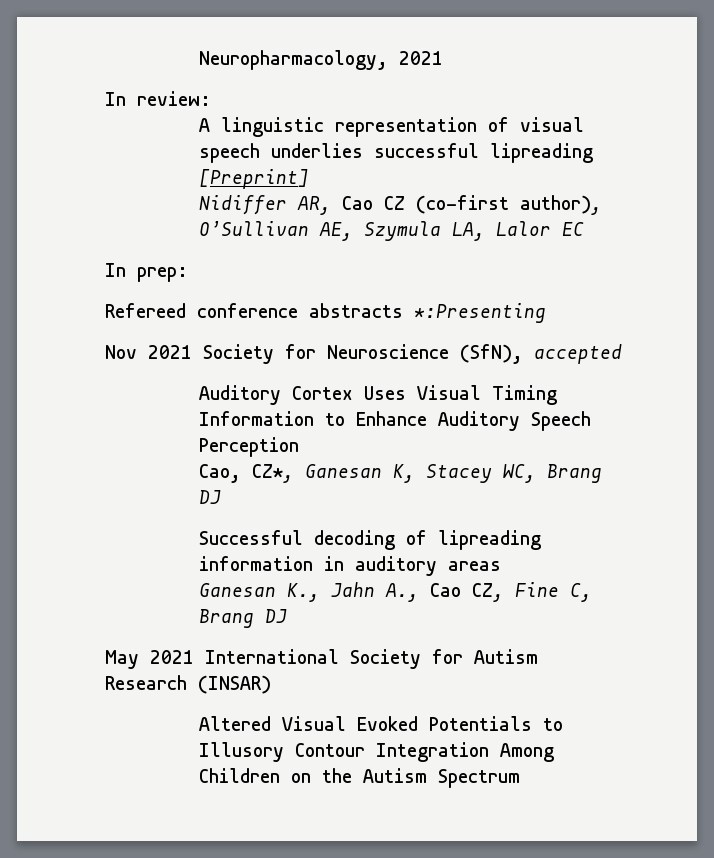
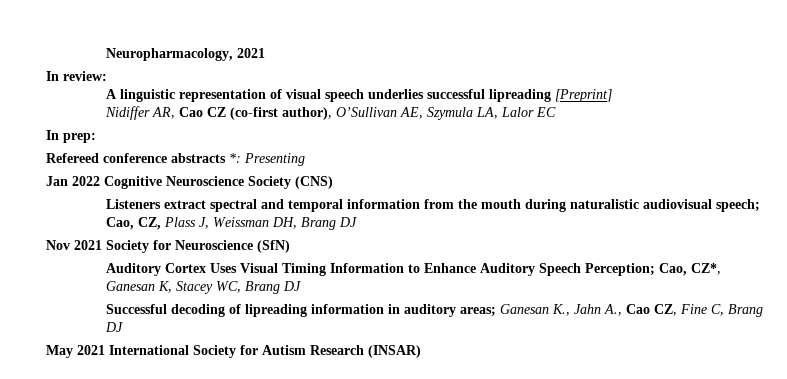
[414,303,546,323] *:Presenting -> [229,153,305,166] [46,176,333,189] [106,199,761,212] [106,217,358,230] *: Presenting // Jan 2022 Cognitive Neuroscience Society (CNS) // Listeners extract spectral and temporal information from the mouth during naturalistic audiovisual speech; Cao, CZ, Plass J, Weissman DH, Brang DJ
[460,344,622,364] (SfN), accepted -> [257,240,290,253] (SfN)
[199,437,300,457] Perception // -> [585,263,656,276] Perception;
[448,561,502,571] areas // -> [460,307,497,317] areas;
[199,716,564,731] [199,742,555,762] [199,768,521,788] // Altered Visual Evoked Potentials to Illusory Contour Integration Among Children on the Autism Spectrum -> (421, 351) none

